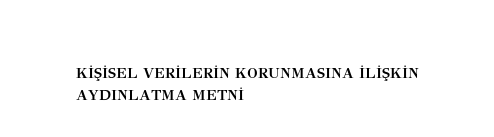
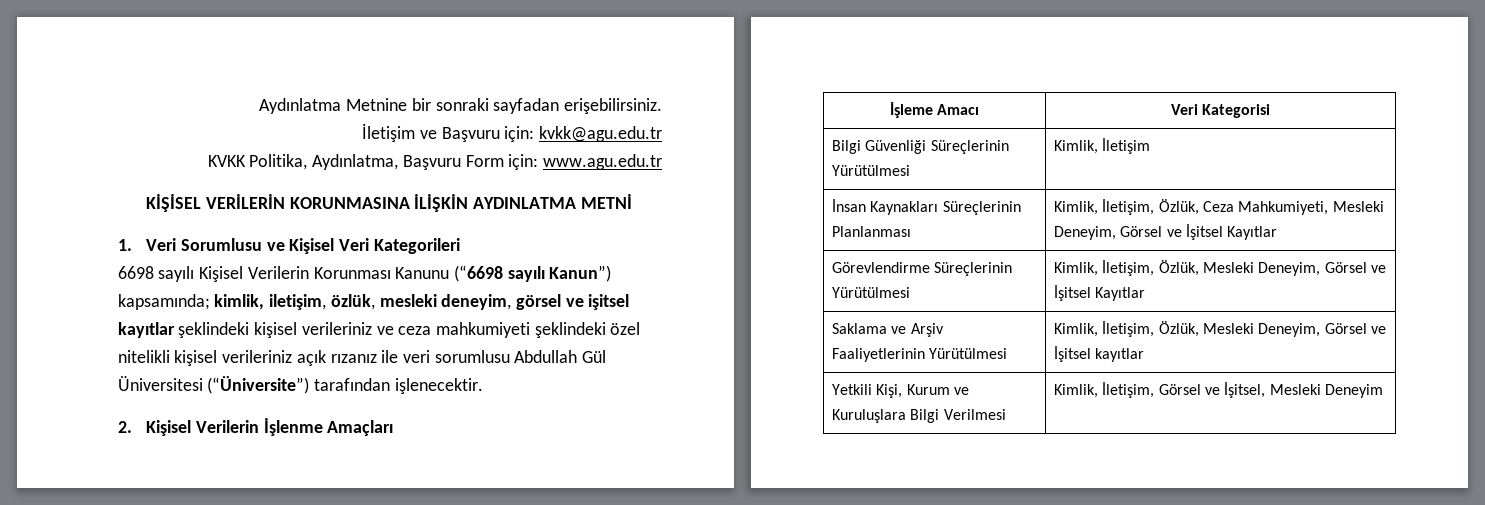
(76, 73) none -> [259,98,663,114] [362,123,663,142] [207,154,662,170] Aydınlatma Metnine bir sonraki sayfadan erişebilirsiniz. // İletişim ve Başvuru için: kvkk@agu.edu.tr // KVKK Politika, Aydınlatma, Başvuru Form için: www.agu.edu.tr //
(245, 93) none -> [117,238,460,254] [117,265,612,282] [117,294,630,310] [117,322,641,338] [117,350,607,366] [117,376,483,394] [117,418,394,436] [889,101,980,118] [1170,104,1271,118] [832,140,1009,154] [832,165,911,176] [1054,138,1151,154] [832,199,1021,215] [832,226,912,237] [1054,199,1384,215] [1054,224,1278,240] [832,262,1013,276] [832,287,911,298] [1054,260,1387,276] [1054,285,1146,301] [832,323,944,337] [832,348,1008,362] [1054,321,1387,337] [1054,346,1145,362] [832,384,970,398] [832,409,1006,423] [1054,382,1384,398] // 1. Veri Sorumlusu ve Kişisel Veri Kategorileri // 6698 sayılı Kişisel Verilerin Korunması Kanunu (“6698 sayılı Kanun”) kapsamında; kimlik, iletişim, özlük, mesleki deneyim, görsel ve işitsel kayıtlar şeklindeki kişisel verileriniz ve ceza mahkumiyeti şeklindeki özel nitelikli kişisel verileriniz açık rızanız ile veri sorumlusu Abdullah Gül Üniversitesi (“Üniversite”) tarafından işlenecektir. // 2. Kişisel Verilerin İşlenme Amaçları // İşleme Amacı | Veri Kategorisi // Bilgi Güvenliği Süreçlerinin Yürütülmesi | Kimlik, İletişim // İnsan Kaynakları Süreçlerinin Planlanması | Kimlik, İletişim, Özlük, Ceza Mahkumiyeti, Mesleki Deneyim, Görsel ve İşitsel Kayıtlar // Görevlendirme Süreçlerinin Yürütülmesi | Kimlik, İletişim, Özlük, Mesleki Deneyim, Görsel ve İşitsel Kayıtlar // Saklama ve Arşiv Faaliyetlerinin Yürütülmesi | Kimlik, İletişim, Özlük, Mesleki Deneyim, Görsel ve İşitsel kayıtlar // Yetkili Kişi, Kurum ve Kuruluşlara Bilgi Verilmesi | Kimlik, İletişim, Görsel ve İşitsel, Mesleki Deneyim

